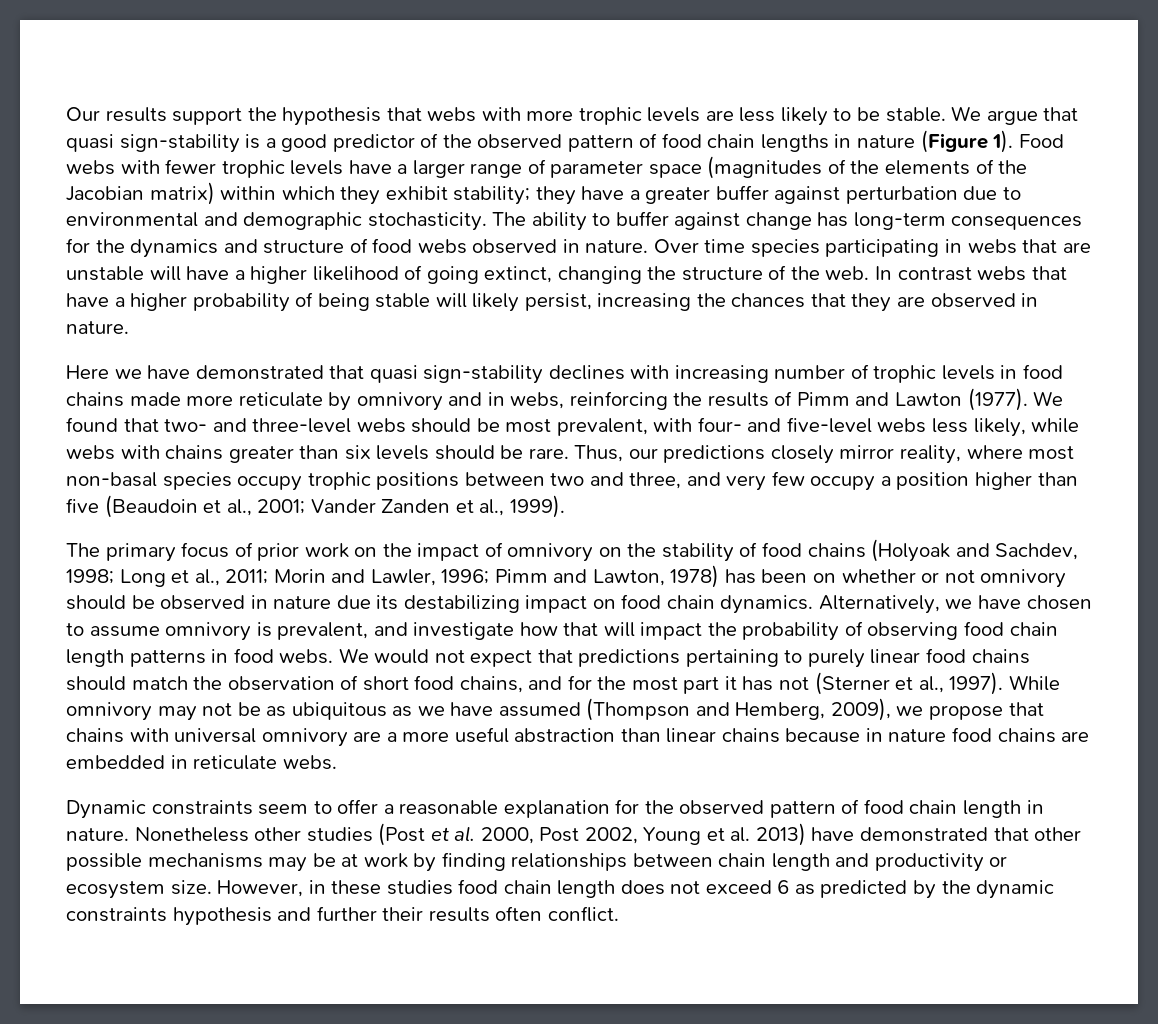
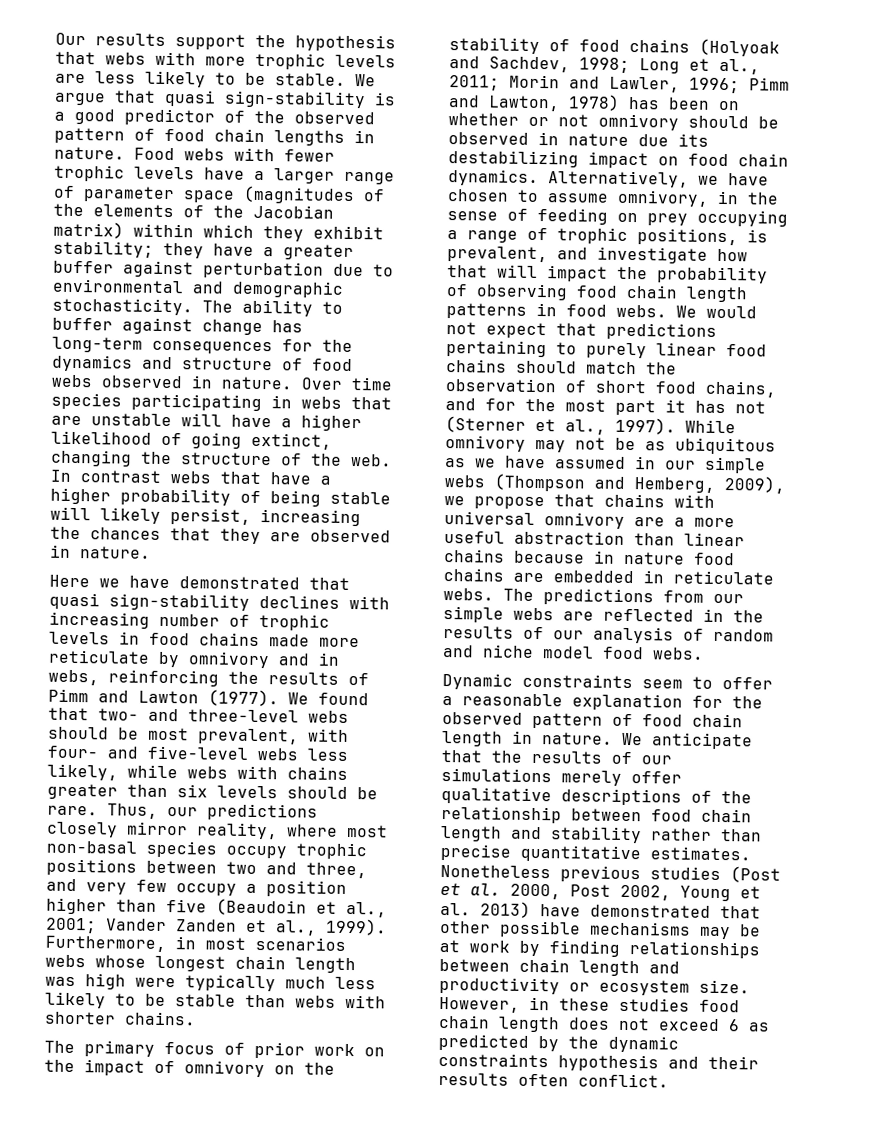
[857,130,1014,153] nature (Figure 1). -> [54,146,125,160] nature.
(565, 506) none -> [45,935,346,953] [45,954,356,974] [45,973,376,992] [45,991,386,1009] [45,1011,196,1026] Furthermore, in most scenarios webs whose longest chain length was high were typically much less likely to be stable than webs with shorter chains.
[165,622,252,641] omnivory -> [617,189,779,207] [447,208,788,227] [447,227,738,246] omnivory, in the sense of feeding on prey occupying a range of trophic positions,
(581, 709) none -> [635,456,766,474] [444,475,485,488] in our simple webs
(337, 762) none -> [503,588,744,606] [443,606,764,623] [443,626,774,644] [442,644,704,660] The predictions from our simple webs are reflected in the results of our analysis of random and niche model food webs.
[134,827,302,842] Nonetheless other -> [622,732,753,750] [441,749,672,765] [441,767,682,786] [441,786,752,806] [441,805,752,824] [441,825,762,844] [440,843,751,863] [440,864,641,883] We anticipate that the results of our simulations merely offer qualitative descriptions of the relationship between food chain length and stability rather than precise quantitative estimates. Nonetheless previous
[316,906,377,921] further -> (699, 1062) none

